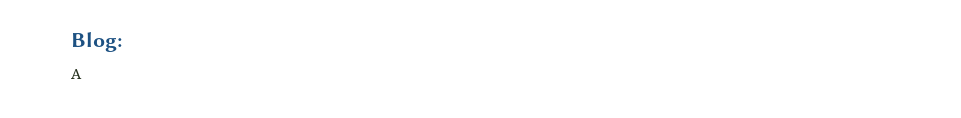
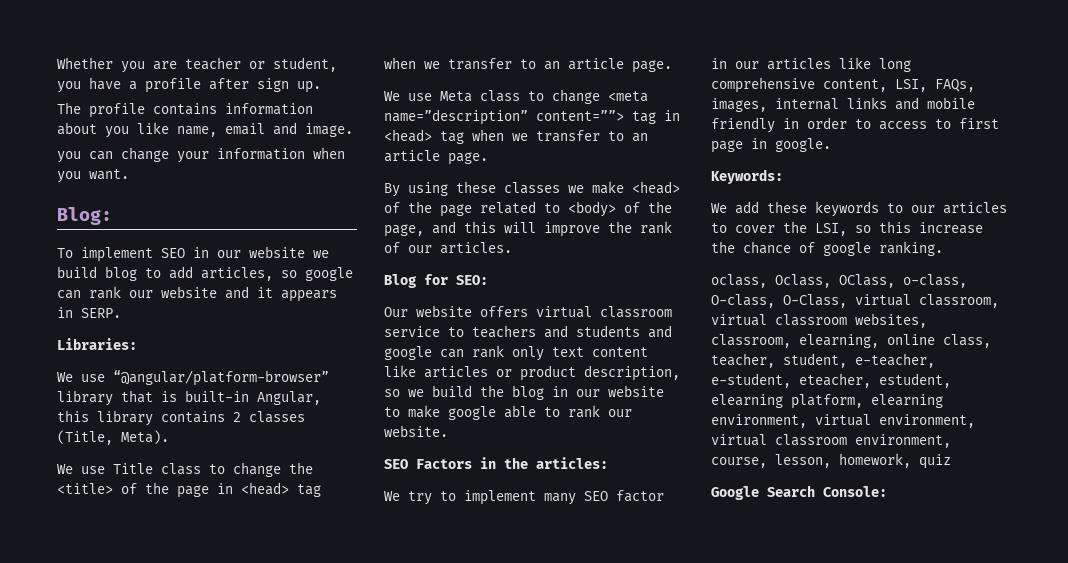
[71,32,122,52] [71,69,82,79] Blog: // A -> [57,57,337,73] [57,77,321,93] [57,102,313,118] [57,122,353,138] [57,147,345,163] [57,169,129,183] [57,207,112,225] [57,246,329,262] [57,266,353,281] [57,286,337,302] [57,307,121,318] [57,338,137,350] [57,370,329,386] [57,390,321,406] [57,410,305,426] [57,430,169,445] [57,462,313,477] [57,482,321,498] [384,57,672,73] [384,89,648,104] [384,109,680,125] [384,129,648,144] [384,150,488,165] [384,181,680,197] [384,201,672,217] [384,221,672,237] [384,242,512,254] [384,274,488,288] [384,305,672,318] [384,325,672,338] [384,345,648,361] [384,365,680,381] [384,385,664,400] [384,405,632,420] [384,425,448,437] [384,457,608,469] [384,490,664,505] [711,57,911,72] [711,77,975,93] [711,97,975,112] [711,117,999,133] [711,138,831,153] [711,169,783,184] [711,201,1007,217] [711,221,983,236] [711,241,943,256] [711,274,967,288] [711,294,999,308] [711,313,927,328] [711,334,991,348] [711,353,935,368] [711,373,951,388] [711,394,943,409] [711,414,975,428] [711,434,951,448] [711,453,951,469] [711,485,887,500] Whether you are teacher or student, you have a profile after sign up. // The profile contains information about you like name, email and image. // you can change your information when you want. // Blog: // To implement SEO in our website we build blog to add articles, so google can rank our website and it appears in SERP. // Libraries: // We use “@angular/platform-browser” library that is built-in Angular, this library contains 2 classes (Title, Meta). // We use Title class to change the <title> of the page in <head> tag when we transfer to an article page. // We use Meta class to change <meta name=”description” content=””> tag in <head> tag when we transfer to an article page. // By using these classes we make <head> of the page related to <body> of the page, and this will improve the rank of our articles. // Blog for SEO: // Our website offers virtual classroom service to teachers and students and google can rank only text content like articles or product description, so we build the blog in our website to make google able to rank our website. // SEO Factors in the articles: // We try to implement many SEO factor in our articles like long comprehensive content, LSI, FAQs, images, internal links and mobile friendly in order to access to first page in google. // Keywords: // We add these keywords to our articles to cover the LSI, so this increase the chance of google ranking. // oclass, Oclass, OClass, o-class, O-class, O-Class, virtual classroom, virtual classroom websites, classroom, elearning, online class, teacher, student, e-teacher, e-student, eteacher, estudent, elearning platform, elearning environment, virtual environment, virtual classroom environment, course, lesson, homework, quiz // Google Search Console:

